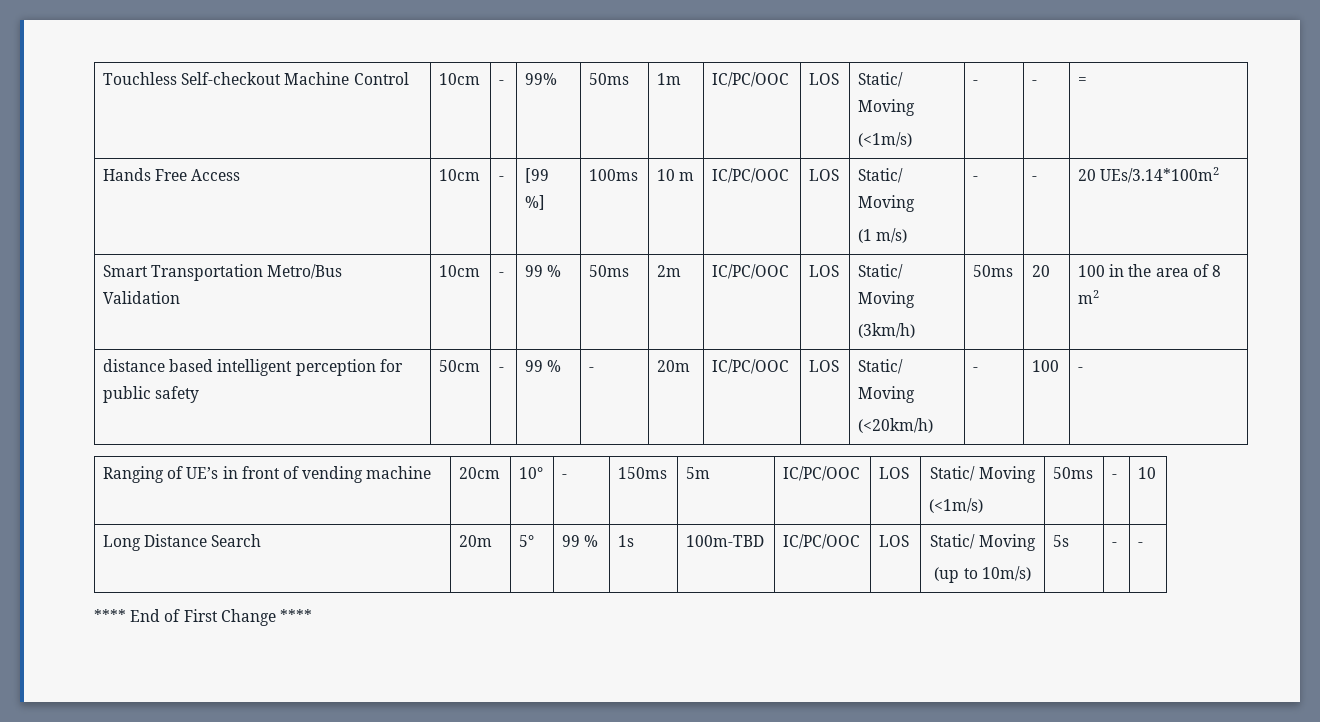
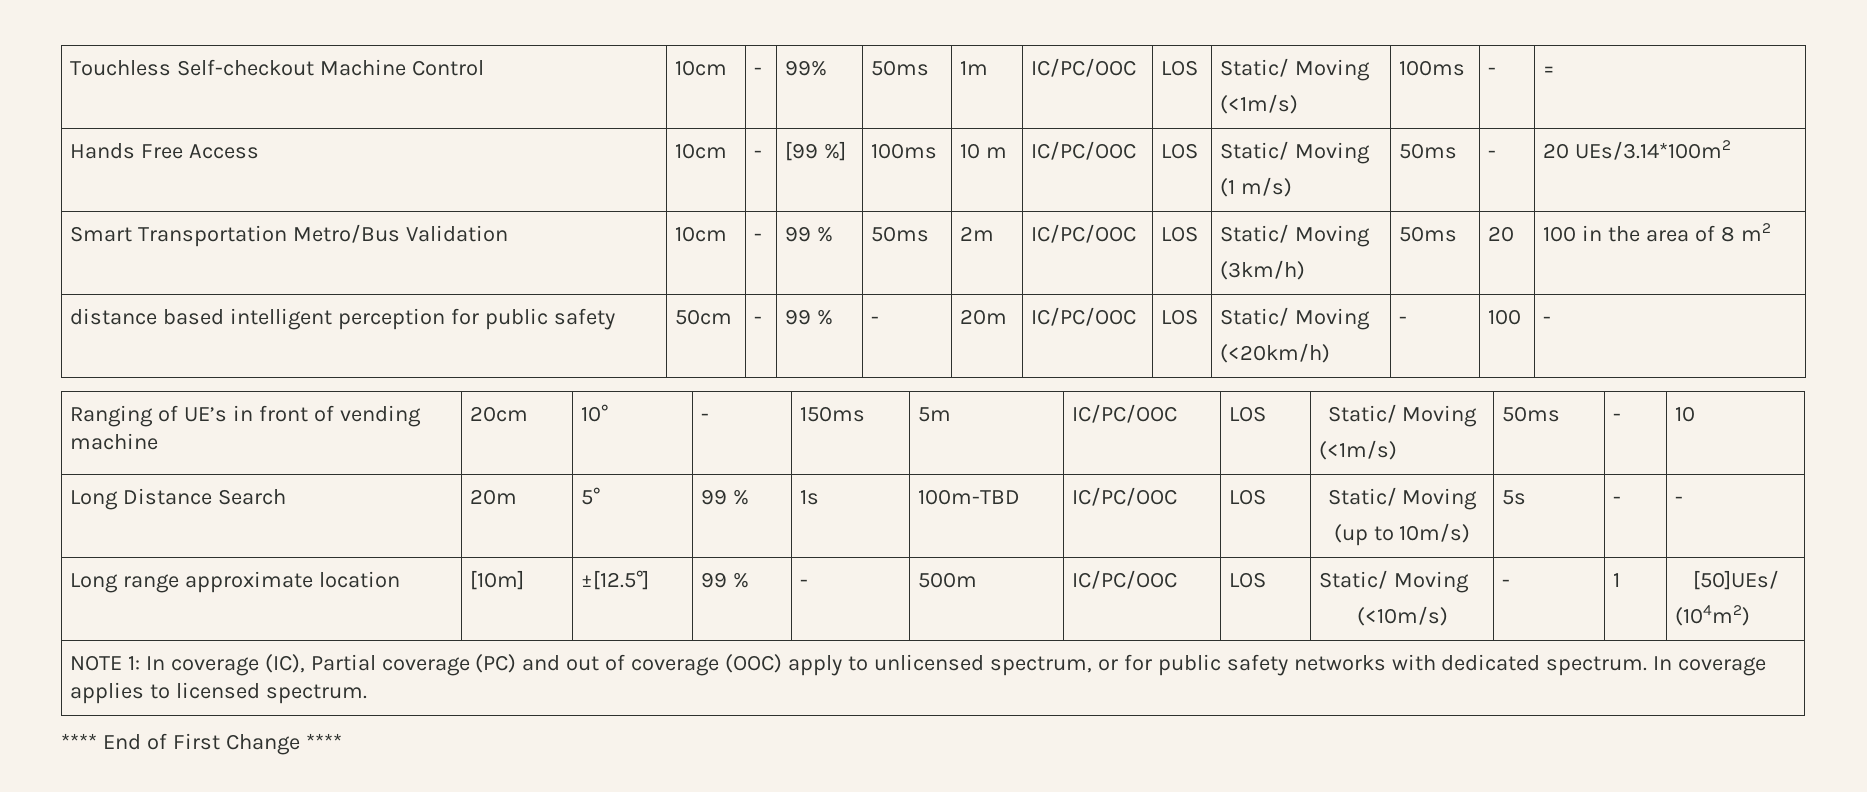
[973,80,979,85] - -> [1398,60,1465,76] 100ms
[973,176,979,181] - -> [1398,143,1457,159] 50ms
(1144, 544) none -> [69,571,400,593] [469,570,524,590] [580,570,649,590] [700,572,749,588] [799,579,808,587] [917,572,977,588] [1071,570,1177,589] [1228,572,1266,588] [1318,570,1469,593] [1356,606,1448,626] [1501,579,1510,587] [1612,573,1620,587] [1692,570,1779,590] [1674,605,1750,626] [69,654,1767,676] [69,682,367,704] // Long range approximate location | [10m] | ±[12.5°] | 99 % | - | 500m | IC/PC/OOC | LOS | Static/ Moving // (<10m/s) | - | 1 | [50]UEs/ // (104m2) // NOTE 1: In coverage (IC), Partial coverage (PC) and out of coverage (OOC) apply to unlicensed spectrum, or for public safety networks with dedicated spectrum. In coverage applies to licensed spectrum.

